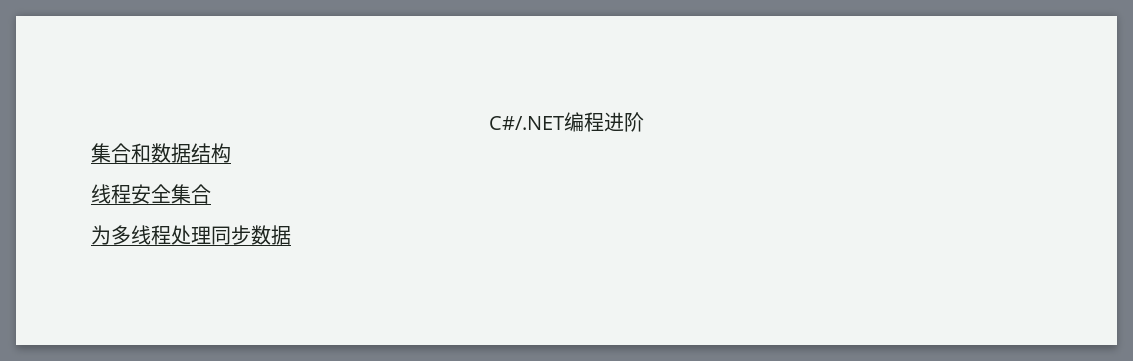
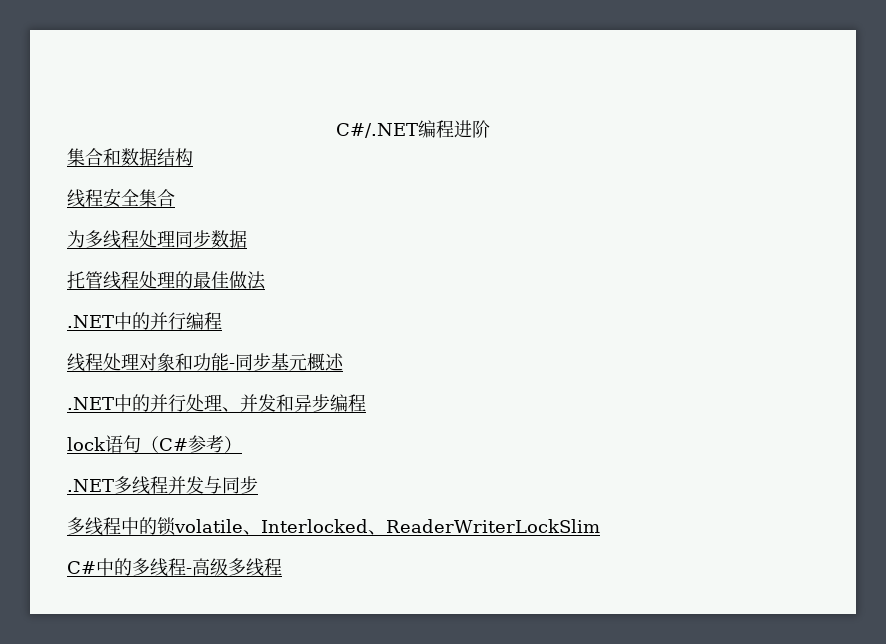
(291, 235) none -> [67,271,266,290] [67,312,222,330] [67,353,344,372] [67,394,366,412] [67,435,242,453] [67,476,258,495] [67,517,600,536] [67,558,282,577] // 托管线程处理的最佳做法 // .NET中的并行编程 // 线程处理对象和功能-同步基元概述 // .NET中的并行处理、并发和异步编程 // lock语句（C#参考） // .NET多线程并发与同步 // 多线程中的锁volatile、Interlocked、ReaderWriterLockSlim // C#中的多线程-高级多线程

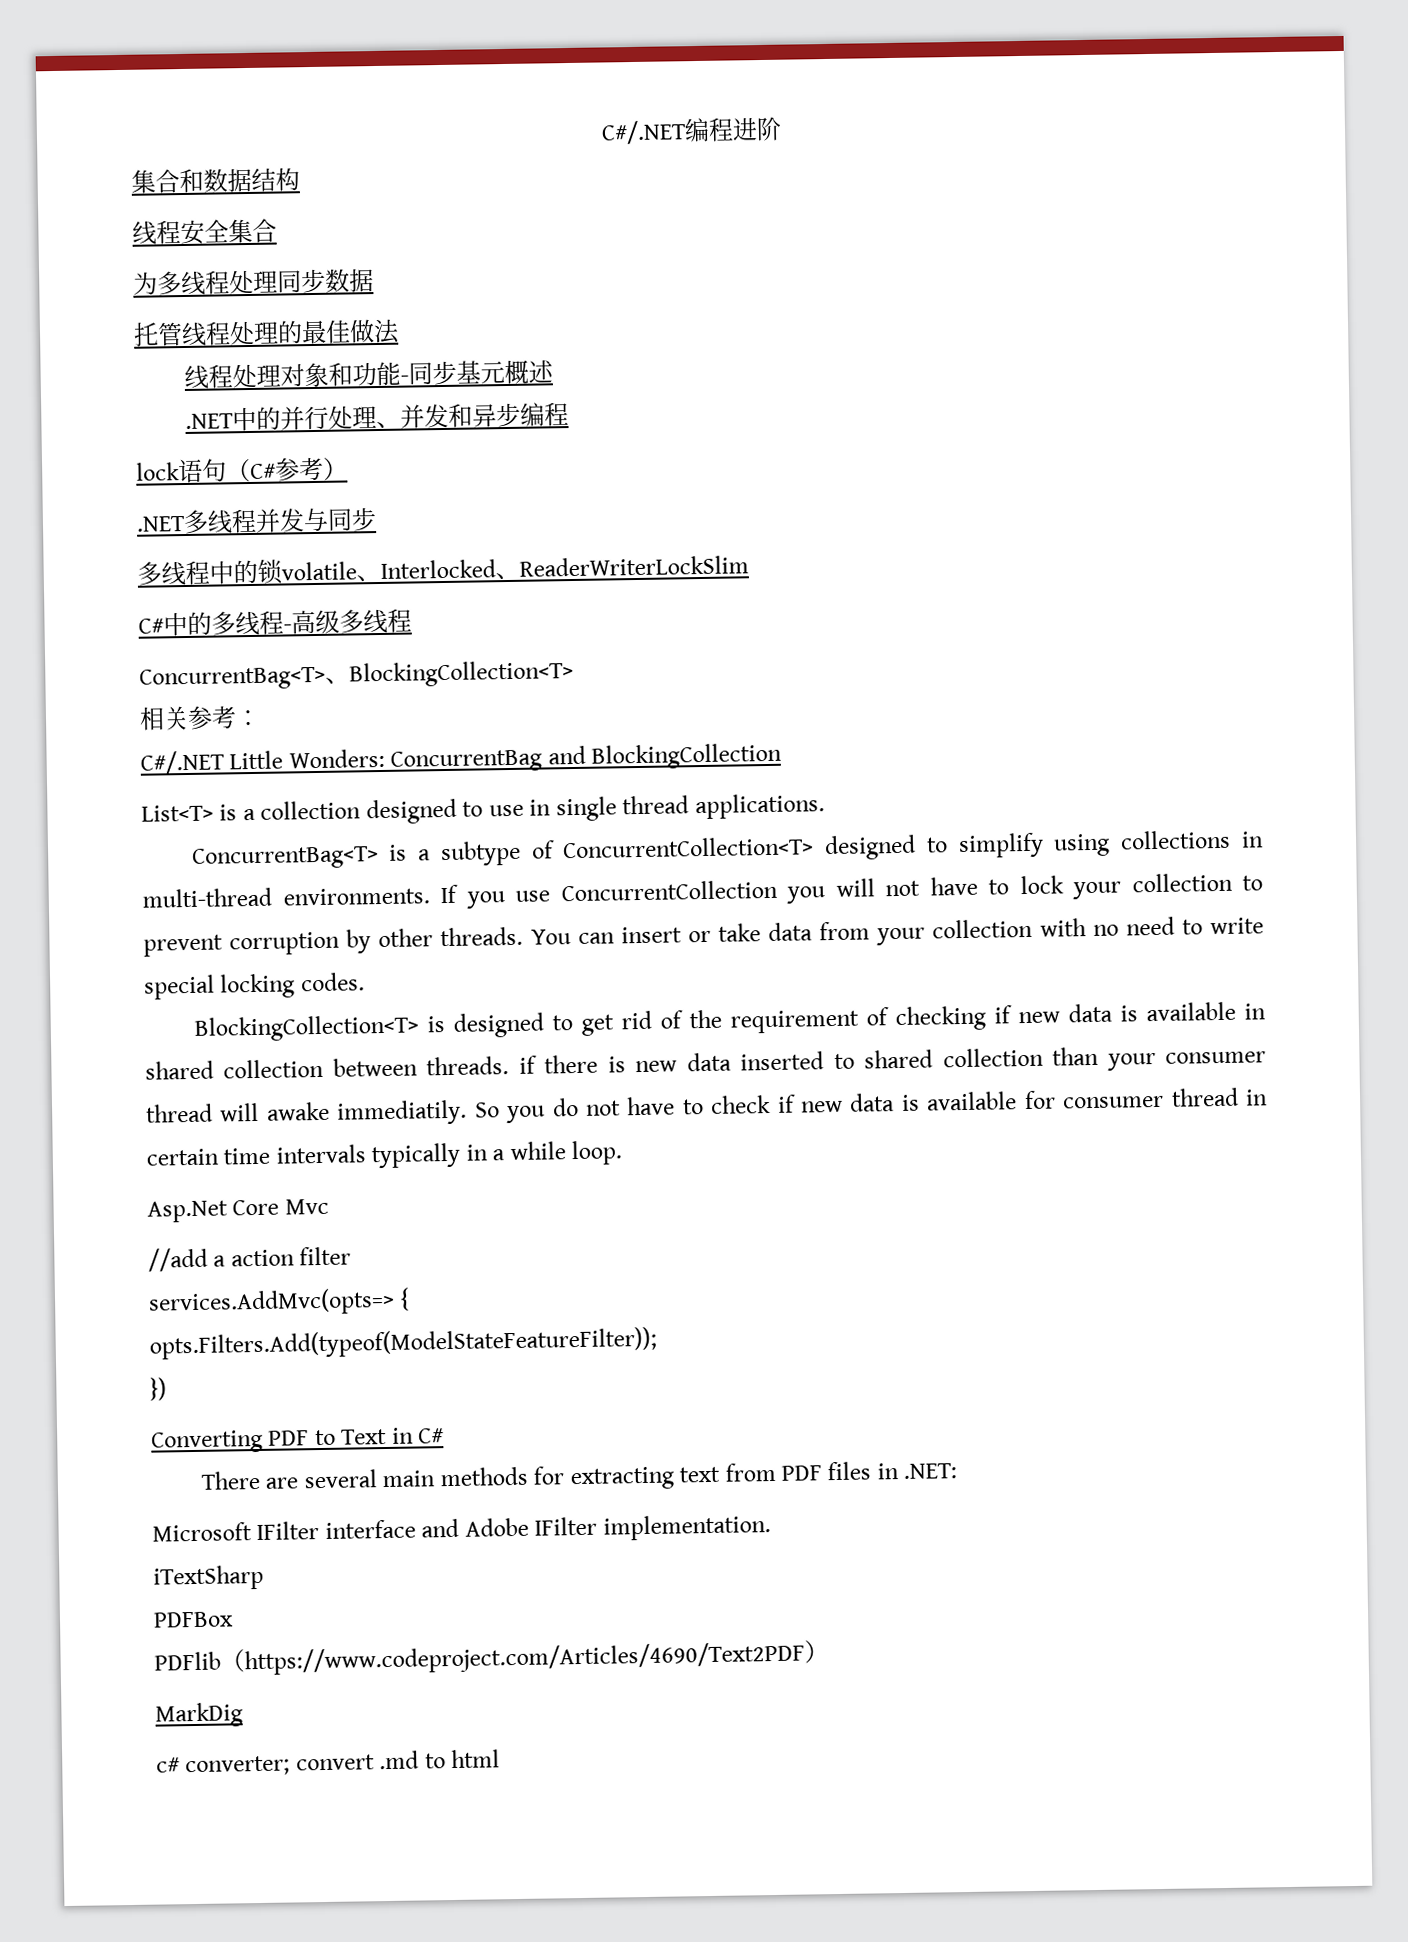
[67,312,222,330] // .NET中的并行编程 -> (400, 331) none
(282, 567) none -> [139,659,574,691] [139,705,261,731] [140,742,783,775] [141,793,825,825] [191,829,1264,870] [142,872,1263,909] [143,916,1264,957] [144,972,365,1000] [193,1001,1267,1042] [145,1046,1266,1080] [146,1087,1269,1126] [146,1140,623,1169] [147,1198,329,1223] [148,1246,352,1272] [148,1287,410,1317] [149,1326,657,1360] [150,1377,167,1401] [151,1427,445,1454] [200,1461,958,1491] [152,1514,771,1542] [153,1564,264,1591] [153,1611,234,1628] [154,1640,829,1676] [155,1702,243,1728] [156,1749,501,1777] // ConcurrentBag<T>、BlockingCollection<T> // 相关参考： // C#/.NET Little Wonders: ConcurrentBag and BlockingCollection // List<T> is a collection designed to use in single thread applications. // ConcurrentBag<T> is a subtype of ConcurrentCollection<T> designed to simplify using collections in multi-thread environments. If you use ConcurrentCollection you will not have to lock your collection to prevent corruption by other threads. You can insert or take data from your collection with no need to write special locking codes. // BlockingCollection<T> is designed to get rid of the requirement of checking if new data is available in shared collection between threads. if there is new data inserted to shared collection than your consumer thread will awake immediatily. So you do not have to check if new data is available for consumer thread in certain time intervals typically in a while loop. // Asp.Net Core Mvc // //add a action filter // services.AddMvc(opts=> { // opts.Filters.Add(typeof(ModelStateFeatureFilter)); // }) // Converting PDF to Text in C# // There are several main methods for extracting text from PDF files in .NET: // Microsoft IFilter interface and Adobe IFilter implementation. // iTextSharp // PDFBox // PDFlib（https://www.codeproject.com/Articles/4690/Text2PDF） // MarkDig // c# converter; convert .md to html

